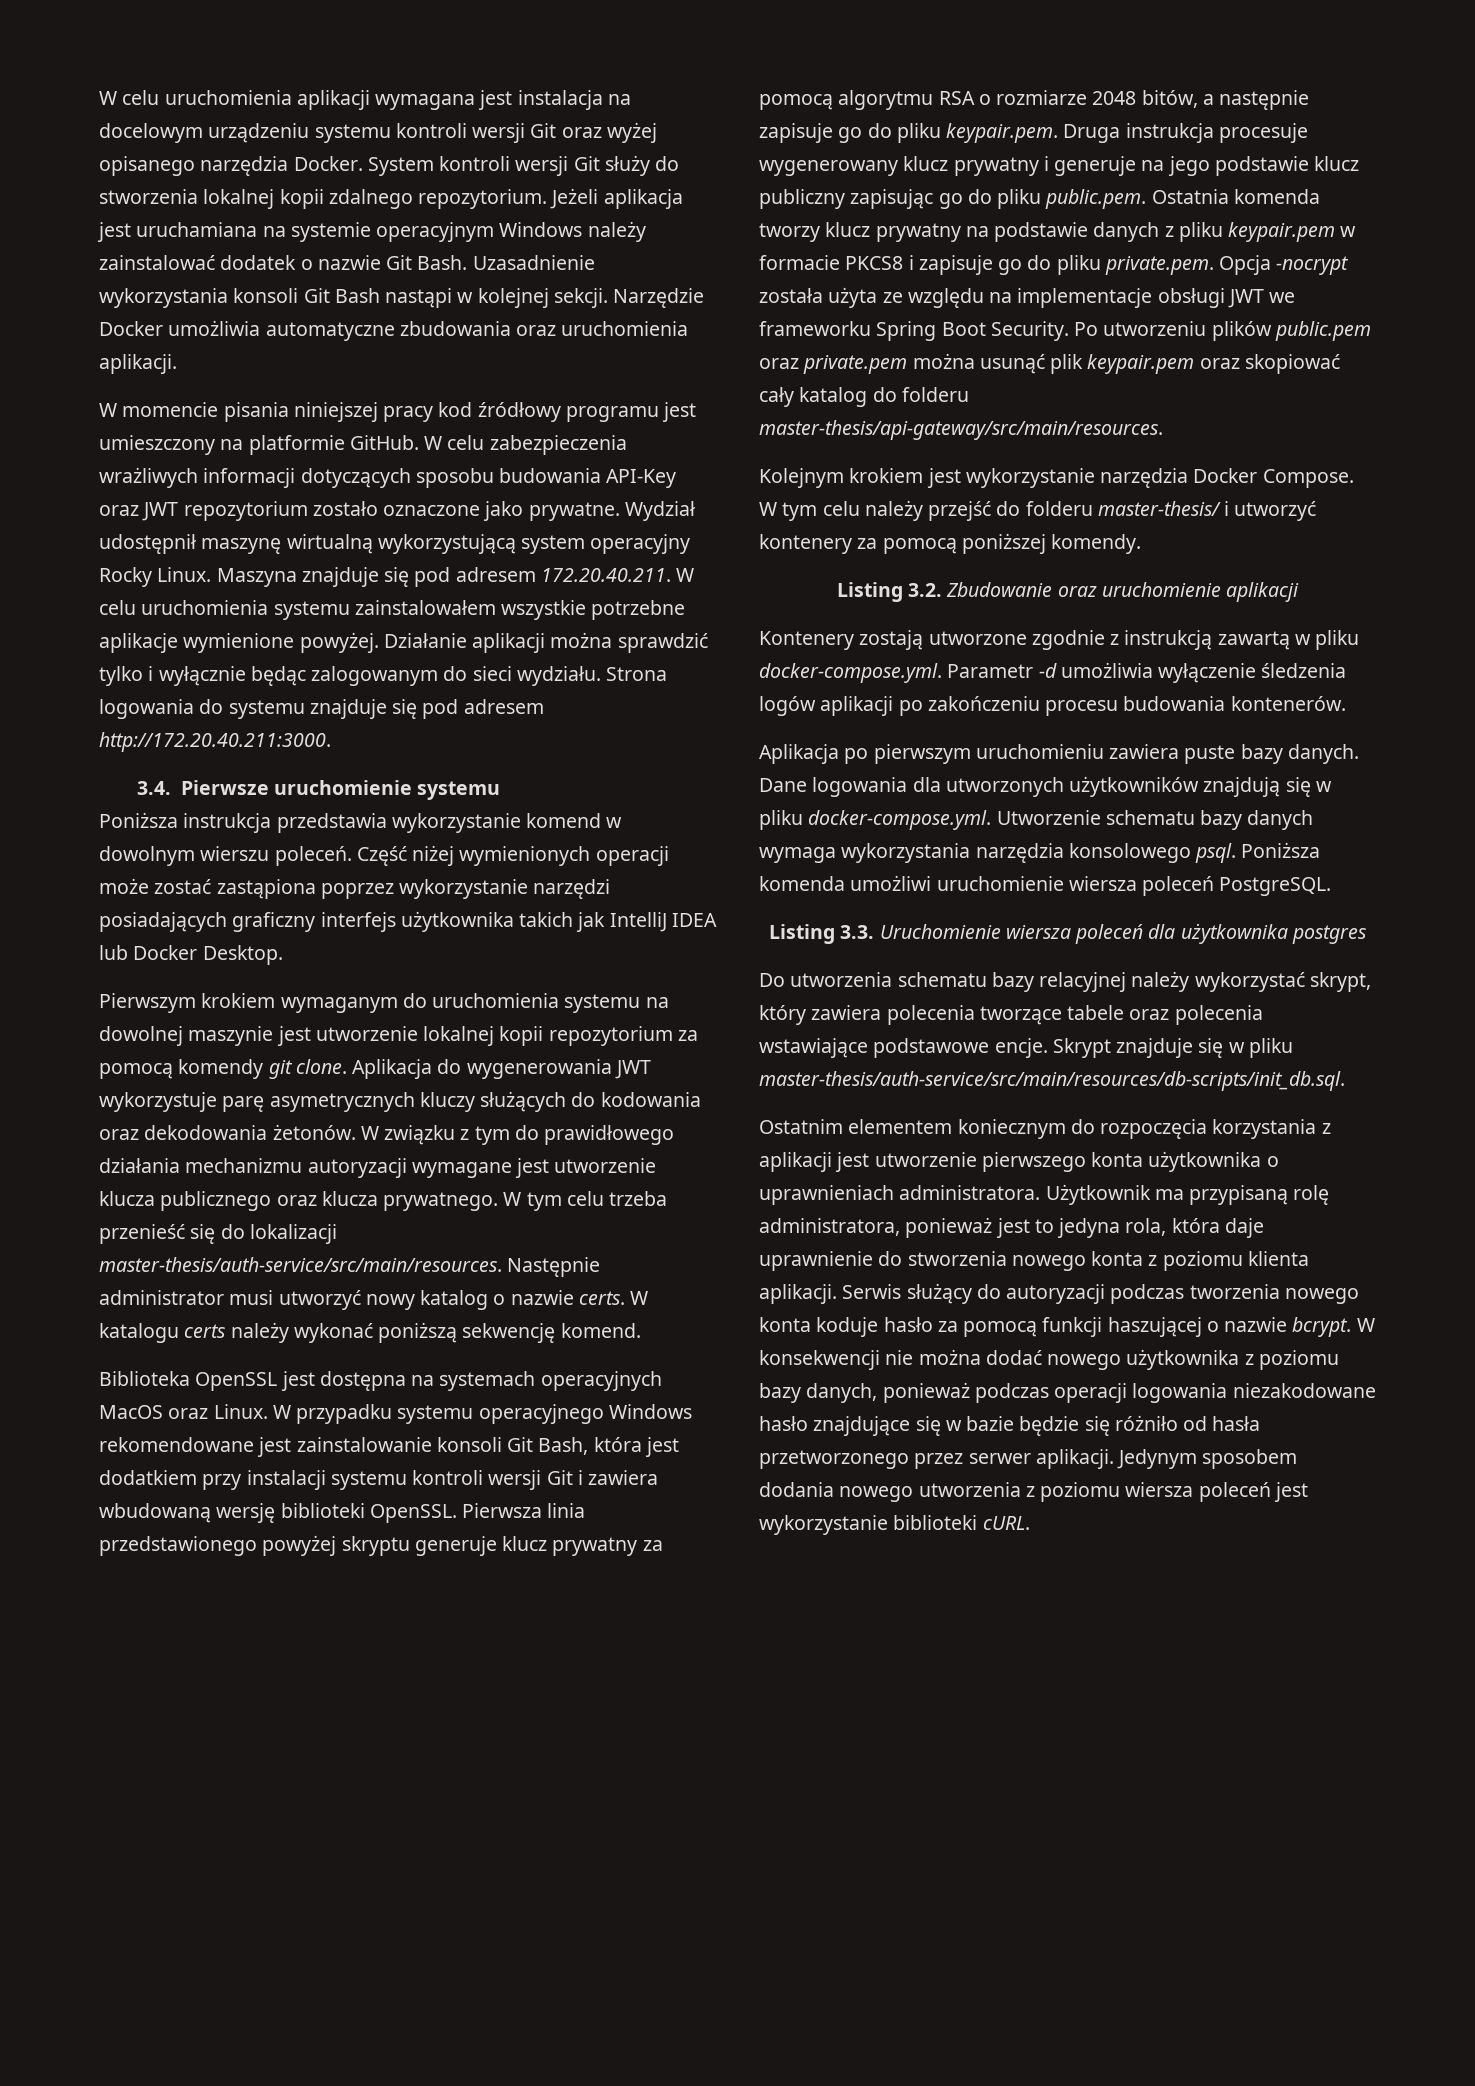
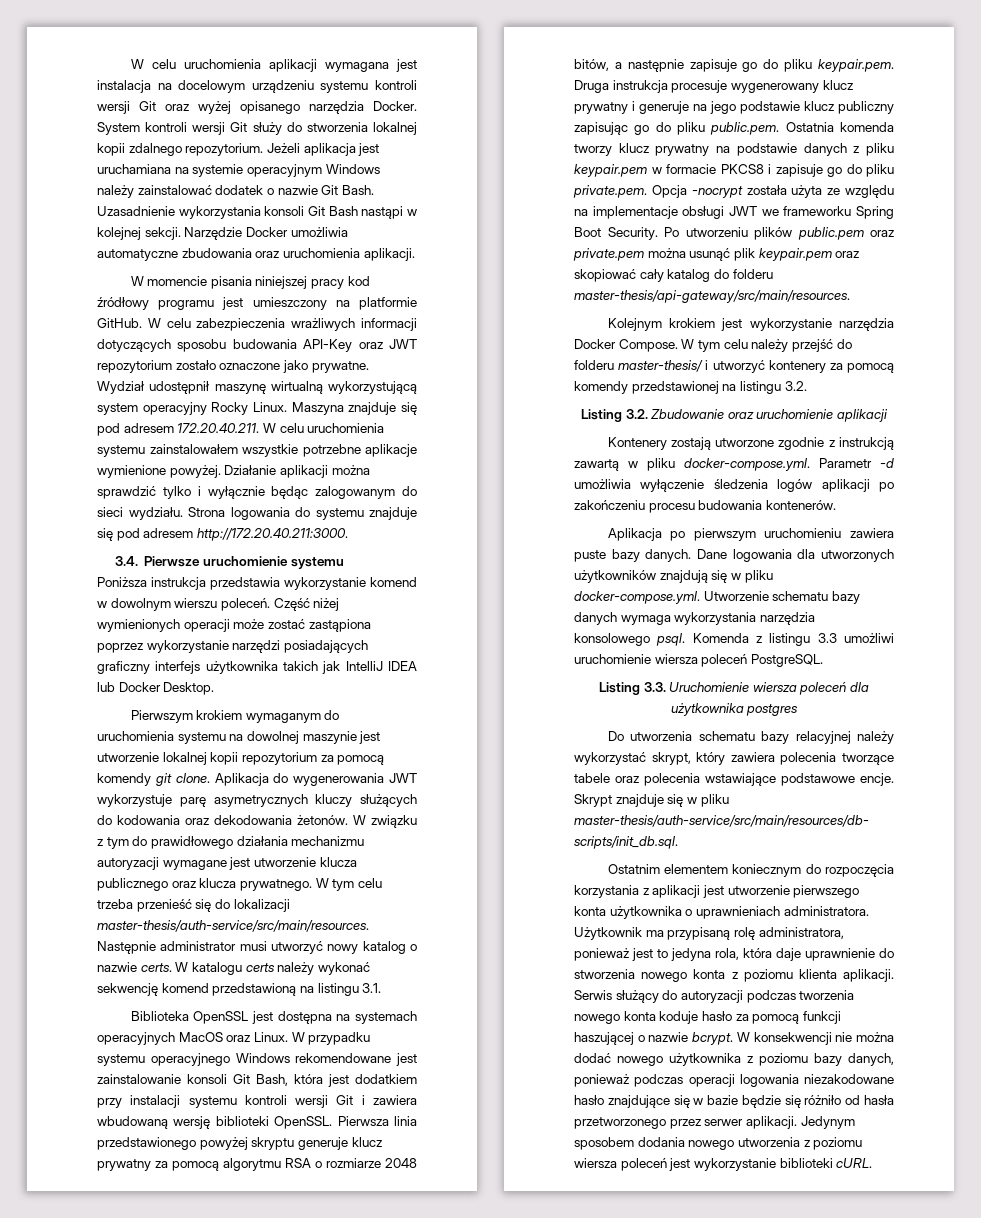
[378,1322,641,1343] poniższą sekwencję komend. -> [97,983,382,996] sekwencję komend przedstawioną na listingu 3.1.
[961,533,1142,554] poniższej komendy. -> [574,381,807,394] komendy przedstawionej na listingu 3.2.
[1241,842,1321,858] [759,876,845,891] Poniższa komenda -> [692,633,837,646] Komenda z listingu 3.3

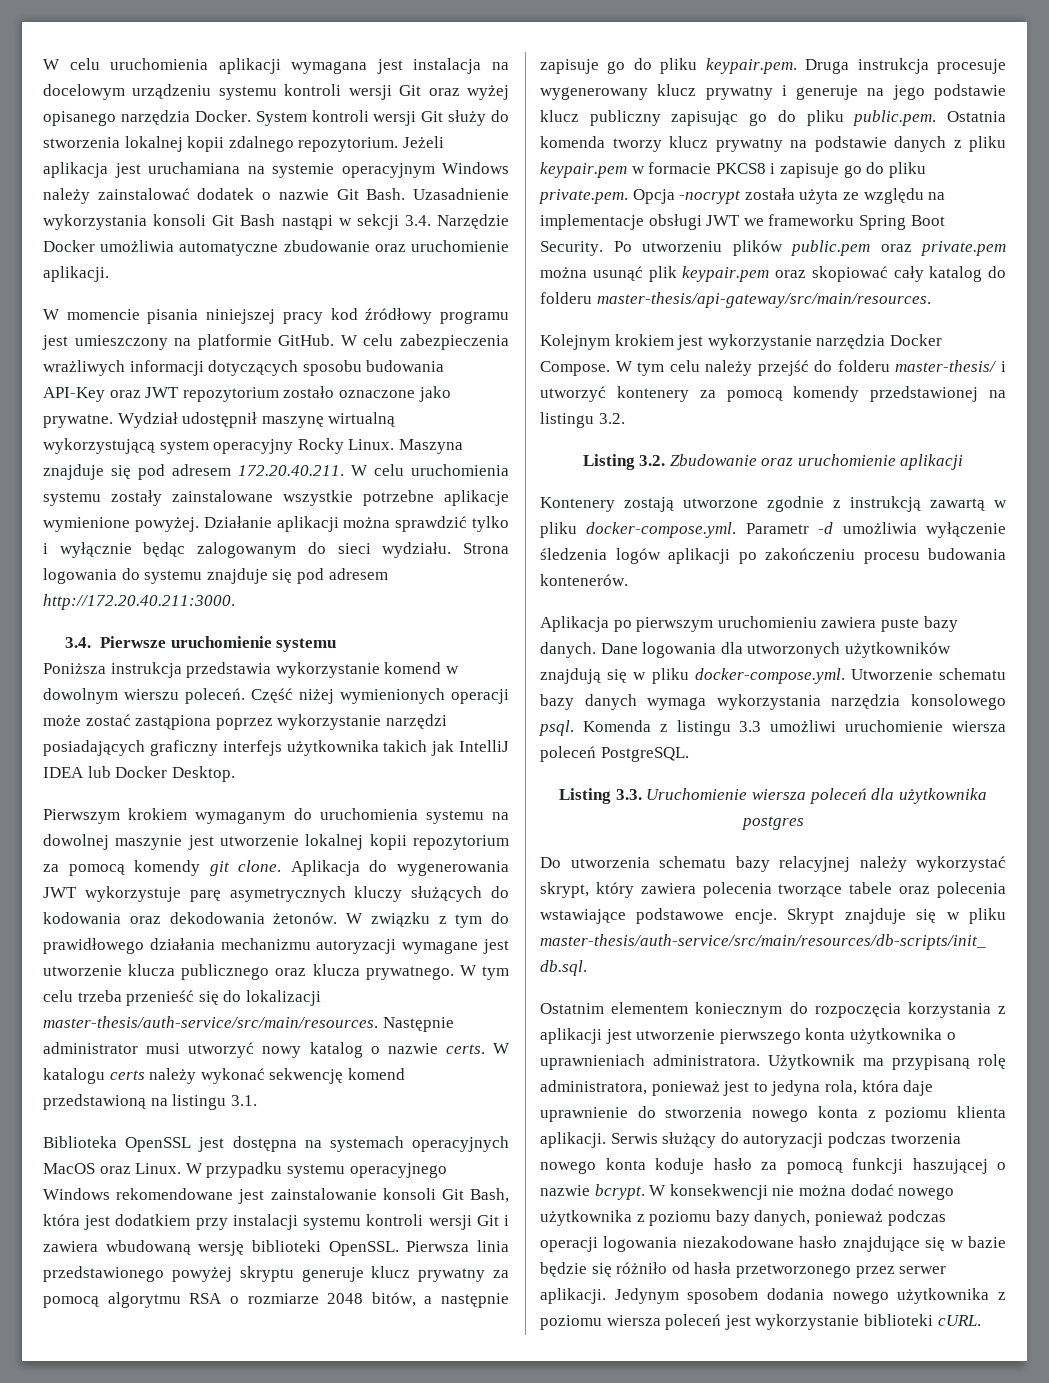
[97,227,181,240] kolejnej sekcji. -> [356,214,431,230] sekcji 3.4.
[181,248,360,258] zbudowania oraz uruchomienia -> [283,240,509,252] zbudowanie oraz uruchomienie
[149,444,238,454] zainstalowałem -> [110,490,273,506] zostały zainstalowane
[737,1137,800,1147] utworzenia -> [897,1288,990,1304] użytkownika

